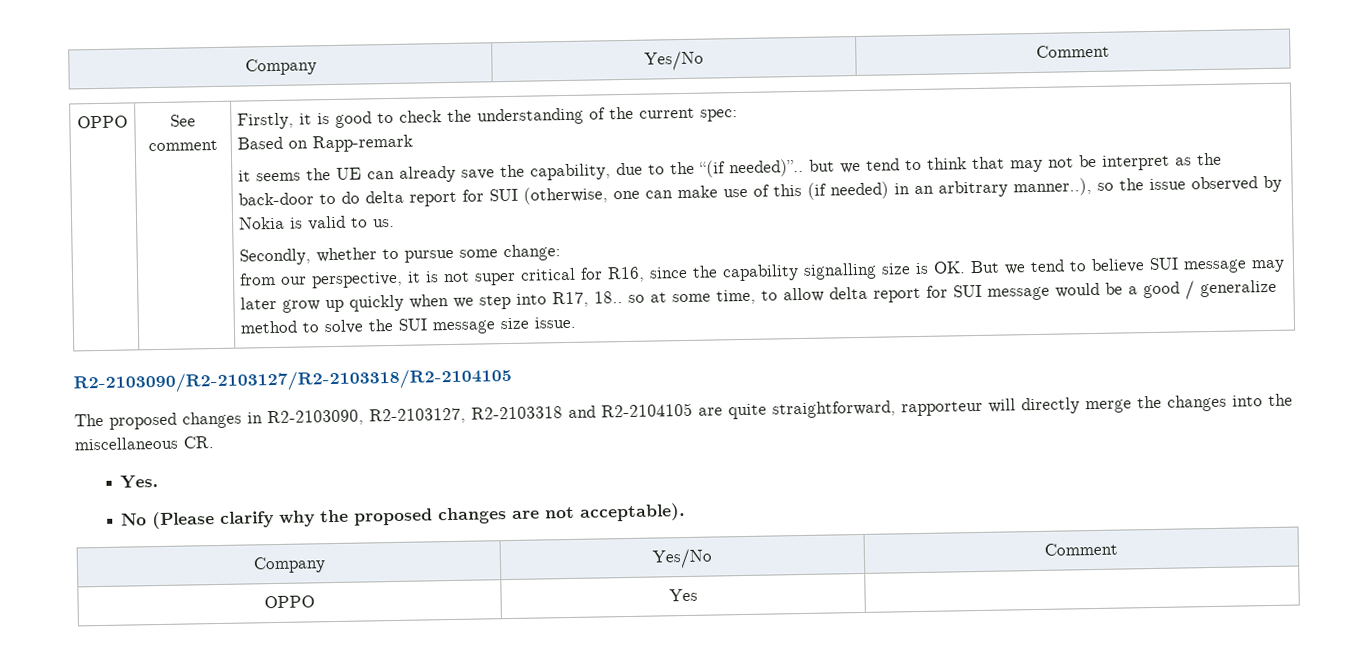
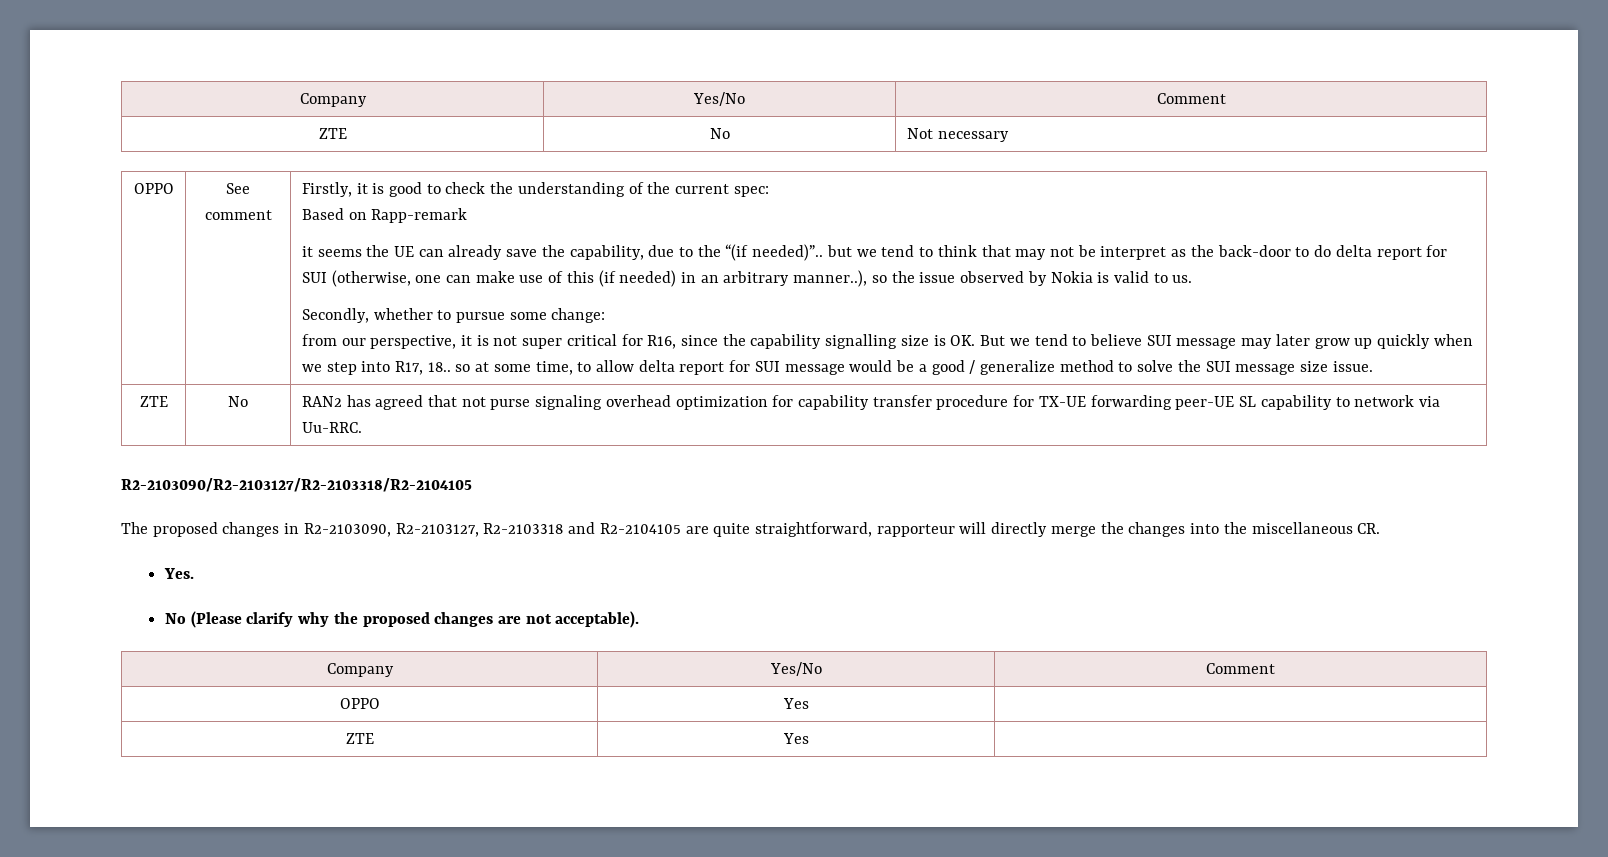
[244,58,317,76] [644,50,704,71] [1036,44,1110,58] Company | Yes/No | Comment -> [299,93,367,107] [693,92,745,106] [1156,93,1226,104] [318,128,347,139] [709,128,730,139] [906,128,1009,142] Company | Yes/No | Comment // ZTE | No | Not necessary
(577, 322) none -> [139,396,168,407] [228,396,248,407] [301,395,1440,410] [301,422,362,433] // ZTE | No | RAN2 has agreed that not purse signaling overhead optimization for capability transfer procedure for TX-UE forwarding peer-UE SL capability to network via Uu-RRC.
(698, 595) none -> [345,733,374,744] [782,733,809,744] // ZTE | Yes |

